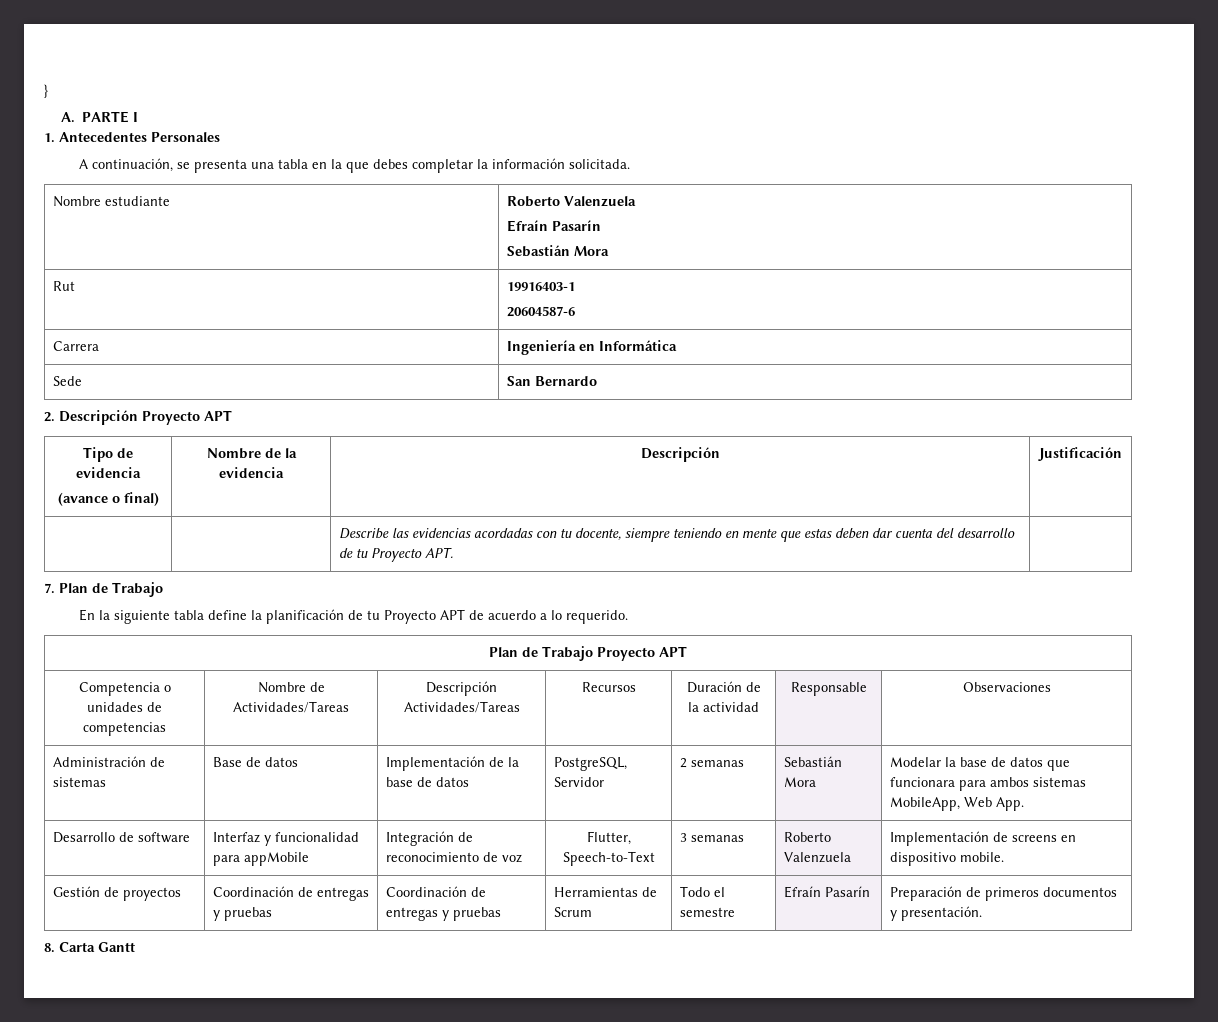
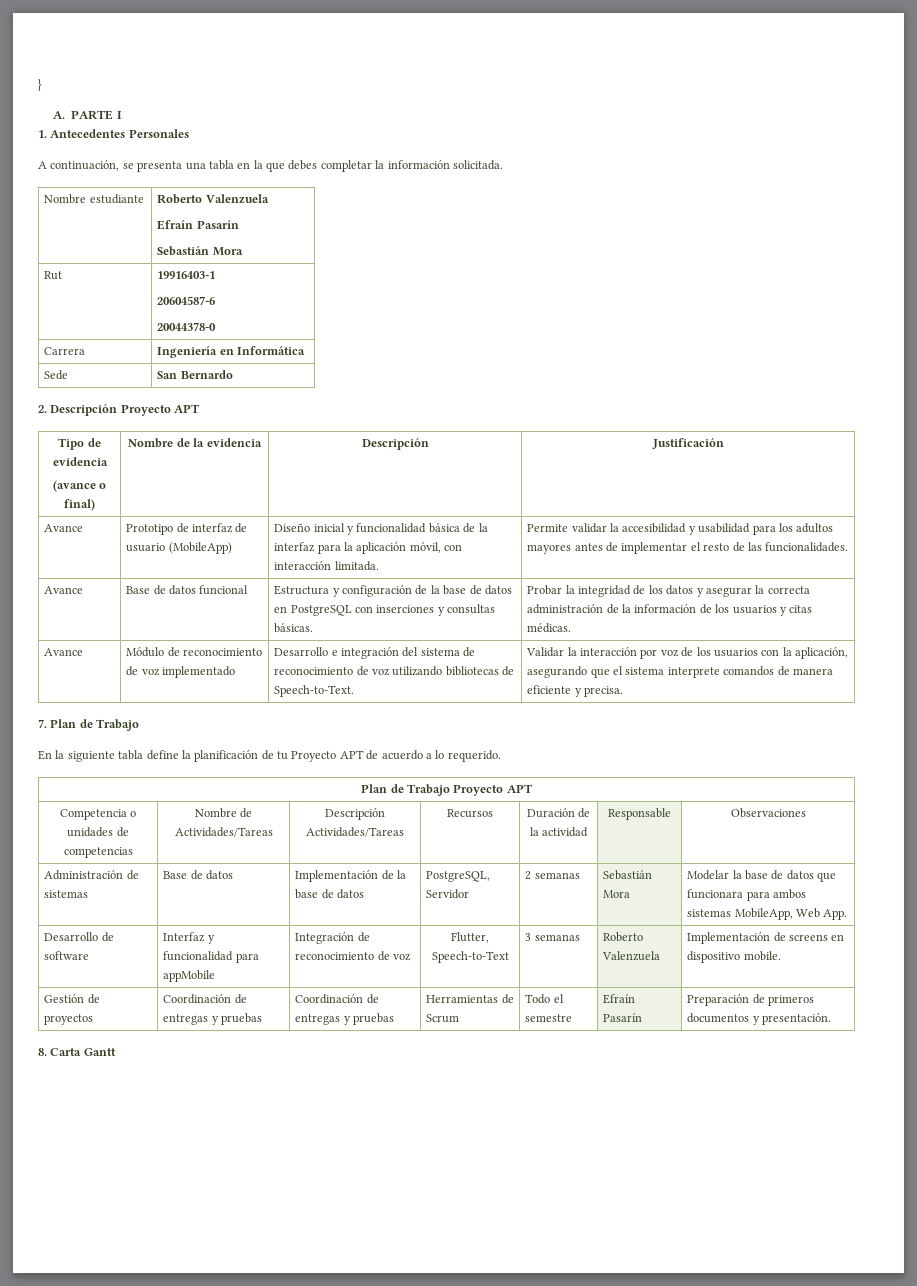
(575, 311) none -> [157,322,217,331] // 20044378-0
[338,528,1015,542] [338,547,453,562] | | Describe las evidencias acordadas con tu docente, siempre teniendo en mente que estas deben dar cuenta del desarrollo de tu Proyecto APT. | -> [44,524,84,532] [126,523,248,535] [126,542,232,554] [274,523,488,535] [274,542,463,554] [274,561,379,571] [527,523,834,535] [527,542,849,554] [44,586,84,594] [126,585,249,595] [274,585,512,597] [274,604,496,616] [274,623,314,633] [527,585,810,597] [527,604,813,616] [527,623,572,633] [44,648,84,656] [126,647,263,657] [126,666,236,678] [274,647,476,659] [274,666,515,676] [274,685,355,697] [526,647,849,659] [527,666,833,678] [527,685,624,697] Avance | Prototipo de interfaz de usuario (MobileApp) | Diseño inicial y funcionalidad básica de la interfaz para la aplicación móvil, con interacción limitada. | Permite validar la accesibilidad y usabilidad para los adultos mayores antes de implementar el resto de las funcionalidades. // Avance | Base de datos funcional | Estructura y configuración de la base de datos en PostgreSQL con inserciones y consultas básicas. | Probar la integridad de los datos y asegurar la correcta administración de la información de los usuarios y citas médicas. // Avance | Módulo de reconocimiento de voz implementado | Desarrollo e integración del sistema de reconocimiento de voz utilizando bibliotecas de Speech-to-Text. | Validar la interacción por voz de los usuarios con la aplicación, asegurando que el sistema interprete comandos de manera eficiente y precisa.

